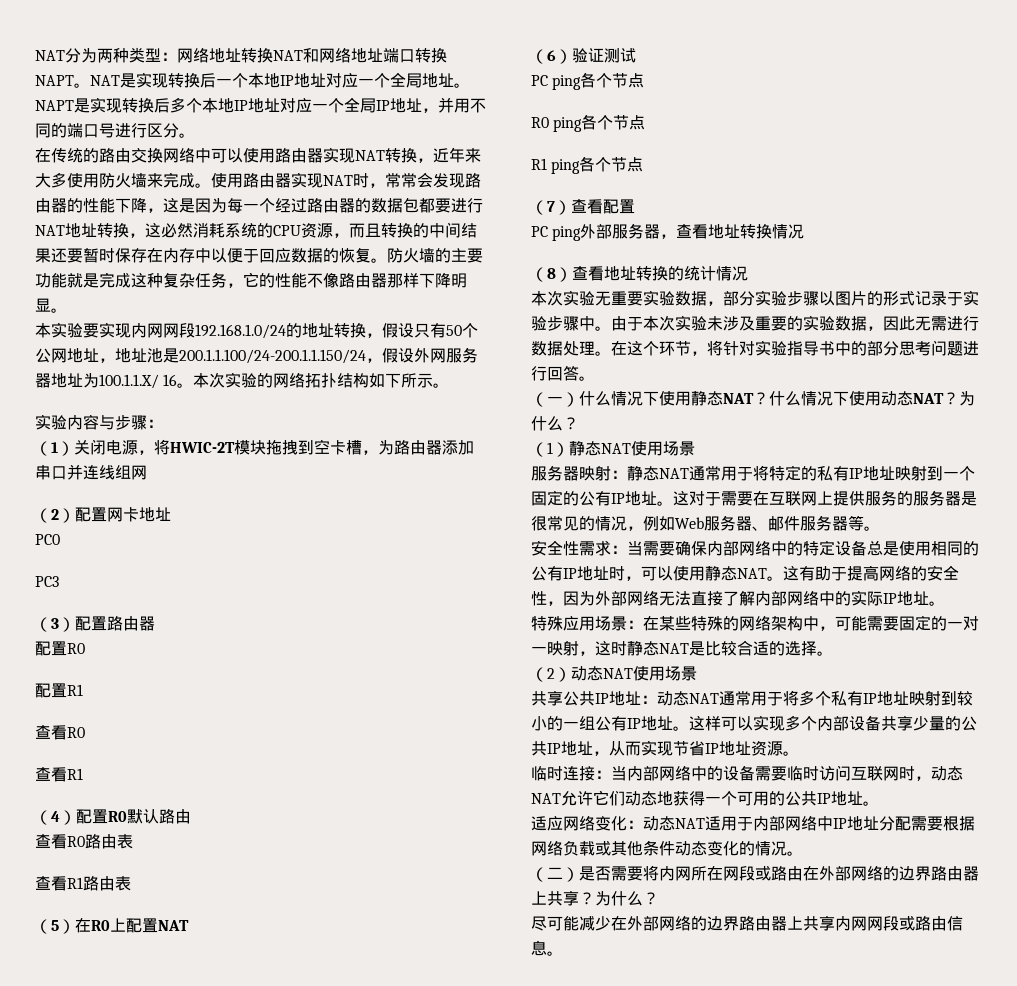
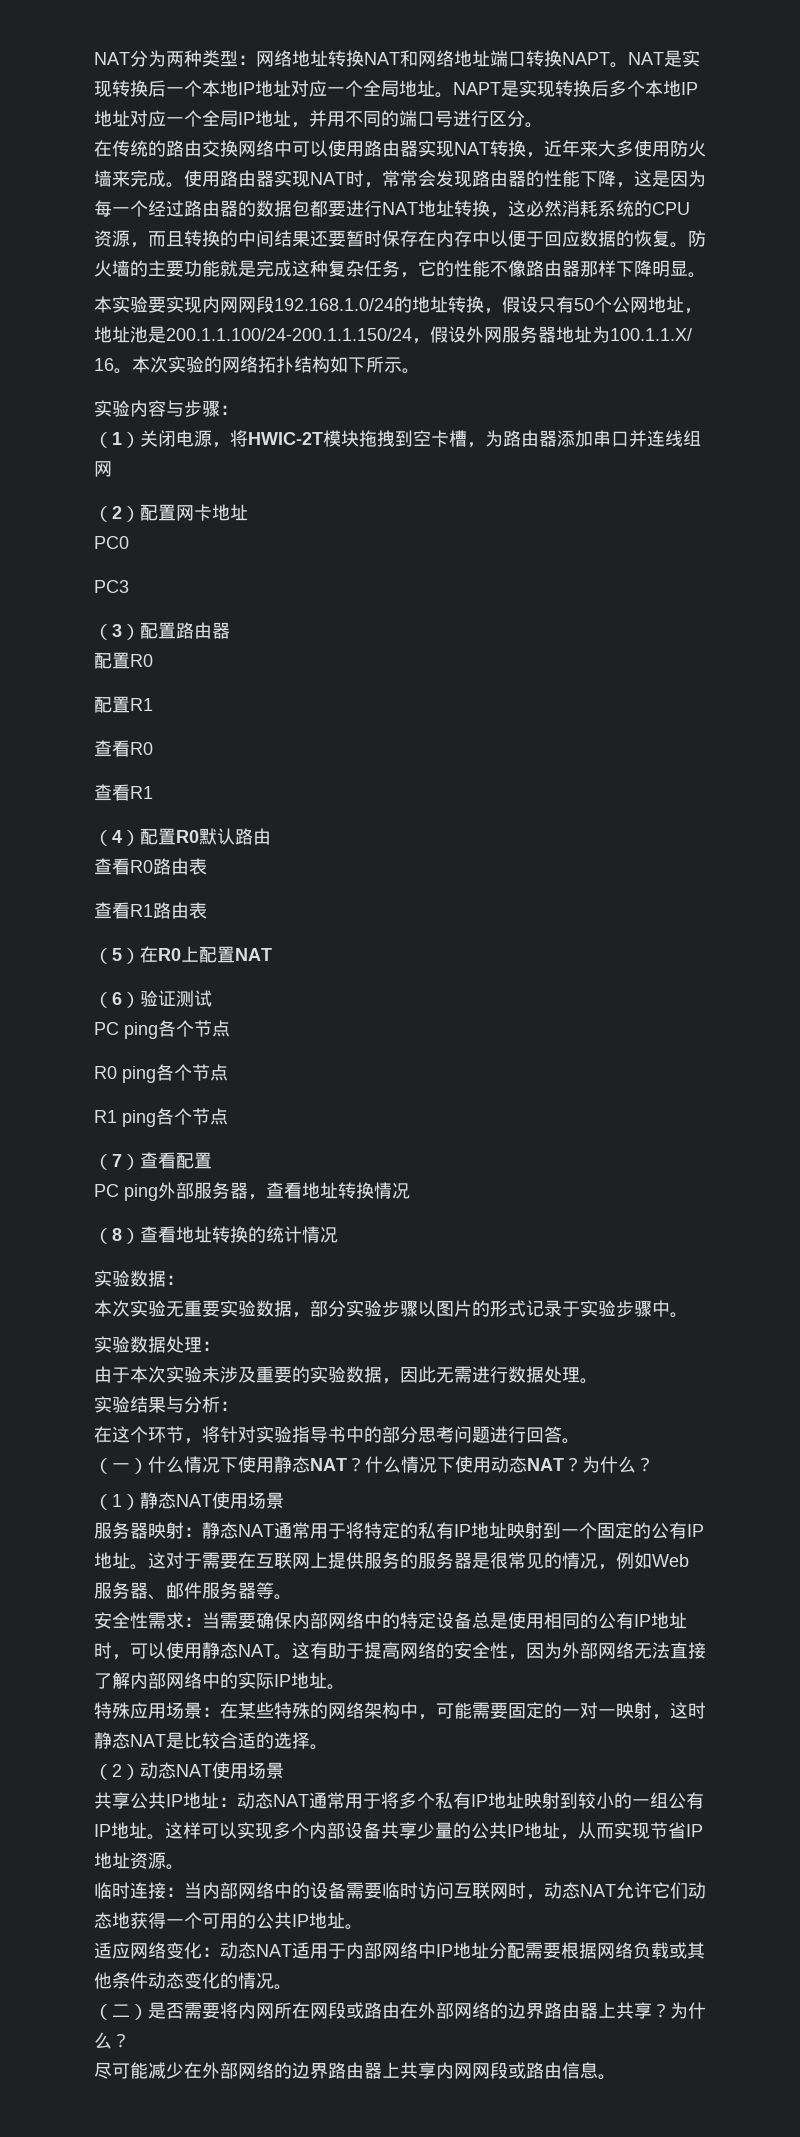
(748, 273) none -> [94,1270,184,1287] // 实验数据：
(611, 328) none -> [94,1336,220,1353] // 实验数据处理： //
(611, 353) none -> [94,1396,238,1413] // 实验结果与分析： //

